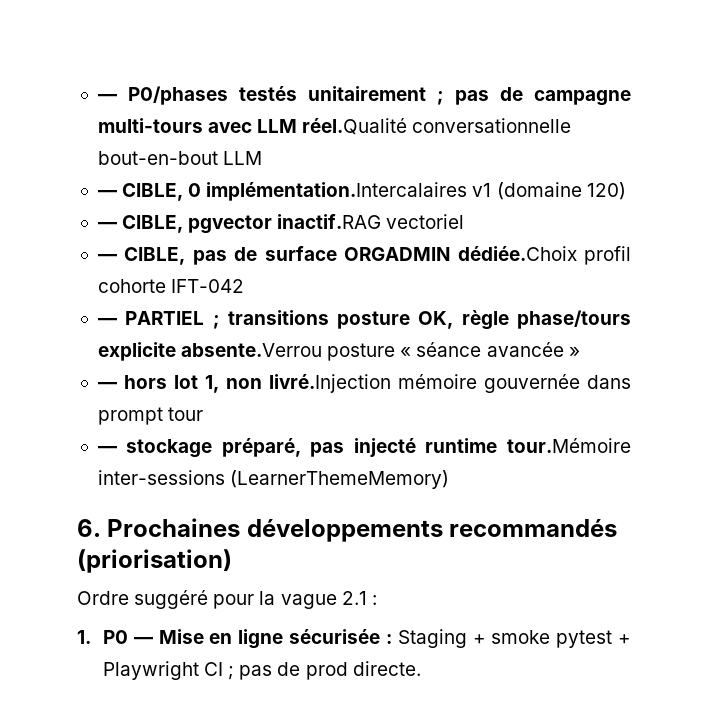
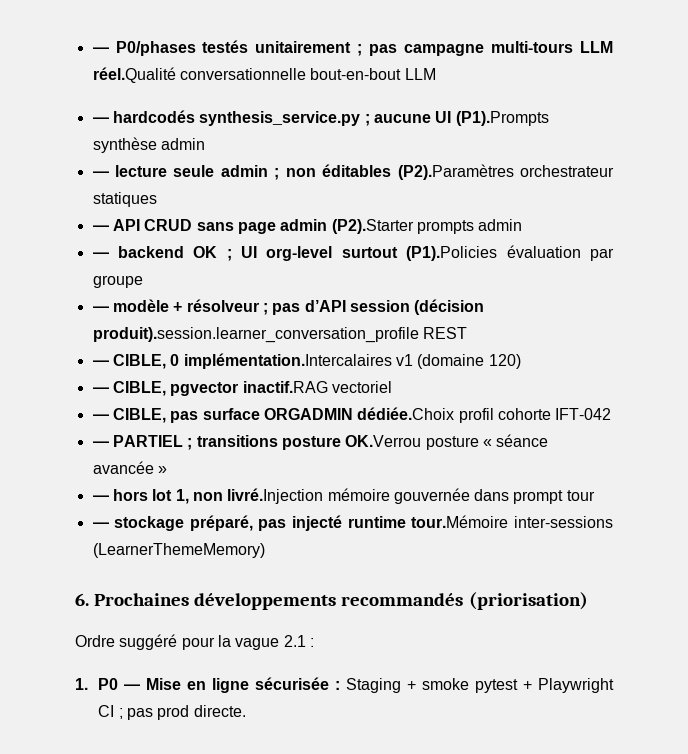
[499,87,523,101] de -> (398, 50) none
[208,122,253,133] avec -> (574, 47) none
(263, 158) none -> [92,110,549,126] [92,137,205,153] [92,164,614,180] [92,192,157,207] [92,219,523,234] [92,245,614,261] [92,275,143,288] [92,299,485,315] [92,327,467,343] // — hardcodés synthesis_service.py ; aucune UI (P1).Prompts synthèse admin // — lecture seule admin ; non éditables (P2).Paramètres orchestrateur statiques // — API CRUD sans page admin (P2).Starter prompts admin // — backend OK ; UI org-level surtout (P1).Policies évaluation par groupe // — modèle + résolveur ; pas d’API session (décision produit).session.learner_conversation_profile REST
[234,247,258,261] de -> (199, 417) none
[418,310,631,330] [97,342,323,361] OK, règle phase/tours explicite absente.Verrou -> [345,435,422,447] OK.Verrou
[277,662,301,676] de -> (153, 714) none

